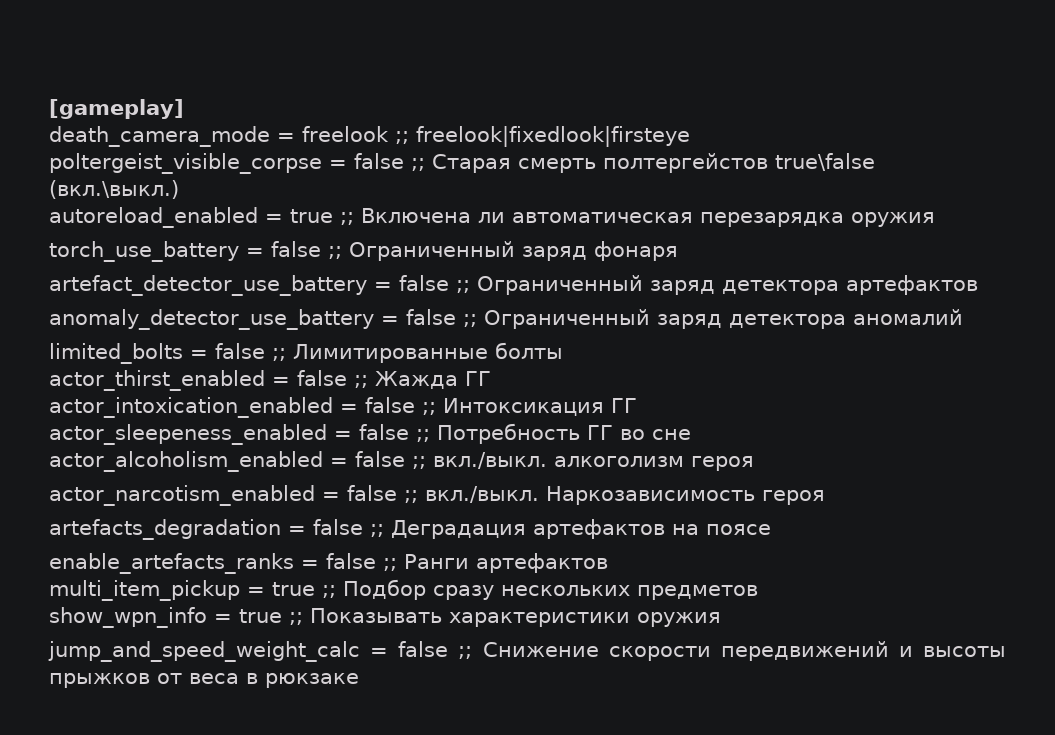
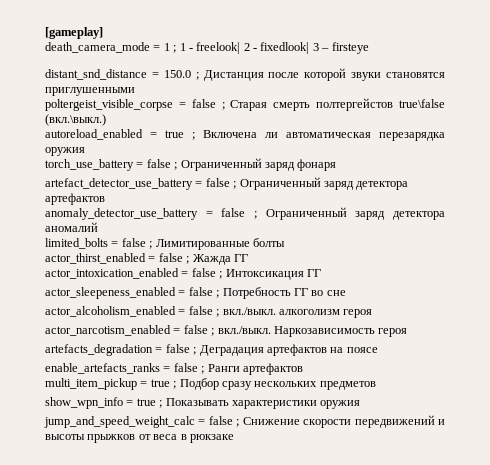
[302,126,690,147] freelook ;; freelook|fixedlook|firsteye -> [163,42,369,54] [45,68,445,81] [45,87,135,96] 1 ; 1 - freelook| 2 - fixedlook| 3 – firsteye // distant_snd_distance = 150.0 ; Дистанция после которой звуки становятся приглушенными
[411,158,425,171] ;; -> [221,102,225,110] ;
[340,212,354,225] ;; -> [192,132,195,140] ;
[328,246,342,259] ;; -> [174,162,178,170] ;
[456,280,470,293] ;; -> [233,181,237,189] ;
[463,314,477,327] ;; -> [253,211,257,219] ;
[272,348,286,361] ;; -> [149,241,153,249] ;
[354,375,368,388] ;; -> [186,256,190,264] ;
[421,402,436,415] ;; -> [219,271,223,279] ;
[416,429,430,442] ;; -> [216,290,220,298] ;
[412,456,426,469] ;; -> [216,309,220,317] ;
[404,490,418,503] ;; -> [211,328,215,336] ;
[370,524,384,537] ;; -> [193,347,197,355] ;
[383,558,397,571] ;; -> [201,366,205,374] ;
[321,585,336,598] ;; -> [173,381,177,389] ;
[289,612,303,625] ;; -> [159,400,163,408] ;
[458,646,473,659] ;; -> [236,419,240,427] ;

